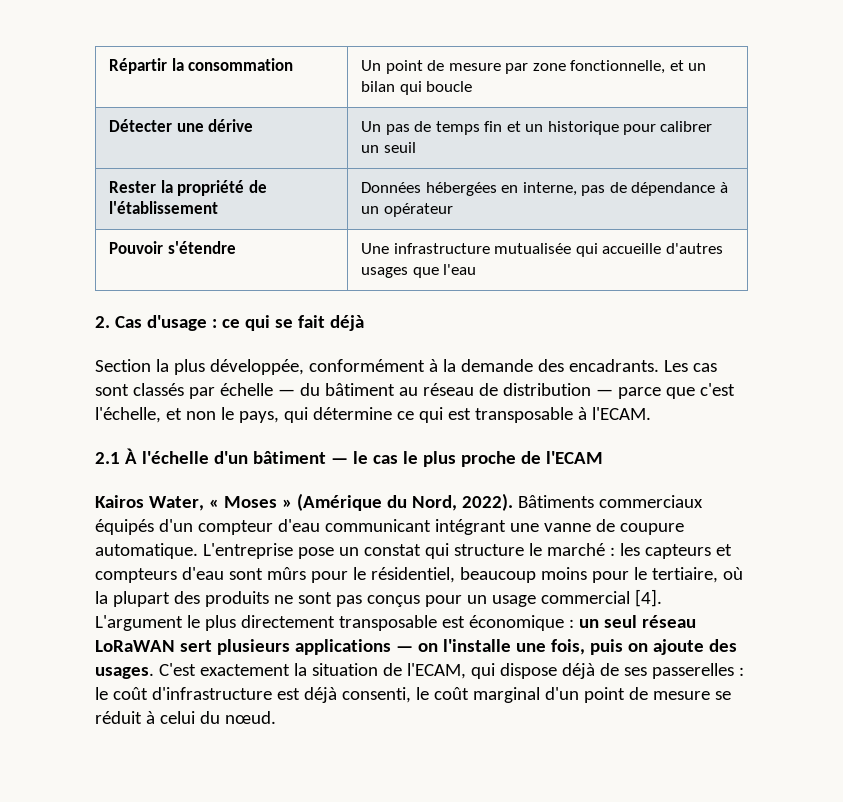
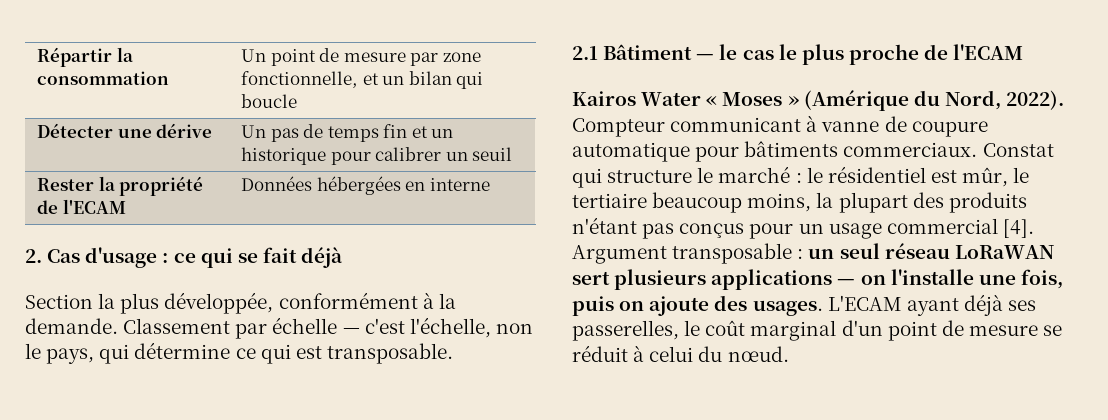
[109,201,219,214] l'établissement -> [62,199,126,214] l'ECAM
[522,182,728,196] [361,203,453,217] [109,241,236,254] [361,243,723,257] [361,264,477,278] interne, pas de dépendance à un opérateur // Pouvoir s'étendre | Une infrastructure mutualisée qui accueille d'autres usages que l'eau -> [429,178,490,191] interne
[460,359,717,372] [95,383,695,399] demande des encadrants. Les cas sont classés par échelle — du bâtiment au réseau de distribution — parce que -> [25,317,360,339] demande. Classement par échelle —
[165,408,182,420] et -> (491, 327) none
[474,407,651,423] [95,448,326,464] transposable à l'ECAM. // 2.1 À l'échelle d'un bâtiment -> [326,343,453,364] [572,44,693,60] transposable. // 2.1 Bâtiment
[148,496,204,511] Water, -> [641,92,702,106] Water
[517,495,703,508] [95,519,684,535] [95,543,421,559] Bâtiments commerciaux équipés d'un compteur d'eau communicant intégrant une vanne de coupure automatique. L'entreprise pose un constat -> [572,115,988,137] [572,141,1054,162] Compteur communicant à vanne de coupure automatique pour bâtiments commerciaux. Constat
[619,543,732,559] [95,567,743,583] les capteurs et compteurs d'eau sont mûrs pour le résidentiel, beaucoup moins pour le tertiaire, où -> [806,166,1030,187] [572,192,812,213] le résidentiel est mûr, le tertiaire beaucoup moins,
[273,592,332,604] ne sont -> [572,217,637,234] n'étant
[95,615,564,631] L'argument le plus directement transposable est économique -> [572,243,793,264] Argument transposable
[158,663,744,679] [95,687,411,703] C'est exactement la situation de l'ECAM, qui dispose déjà de ses passerelles : le coût d'infrastructure est déjà consenti, -> [827,294,1037,316] [572,320,679,341] L'ECAM ayant déjà ses passerelles,

